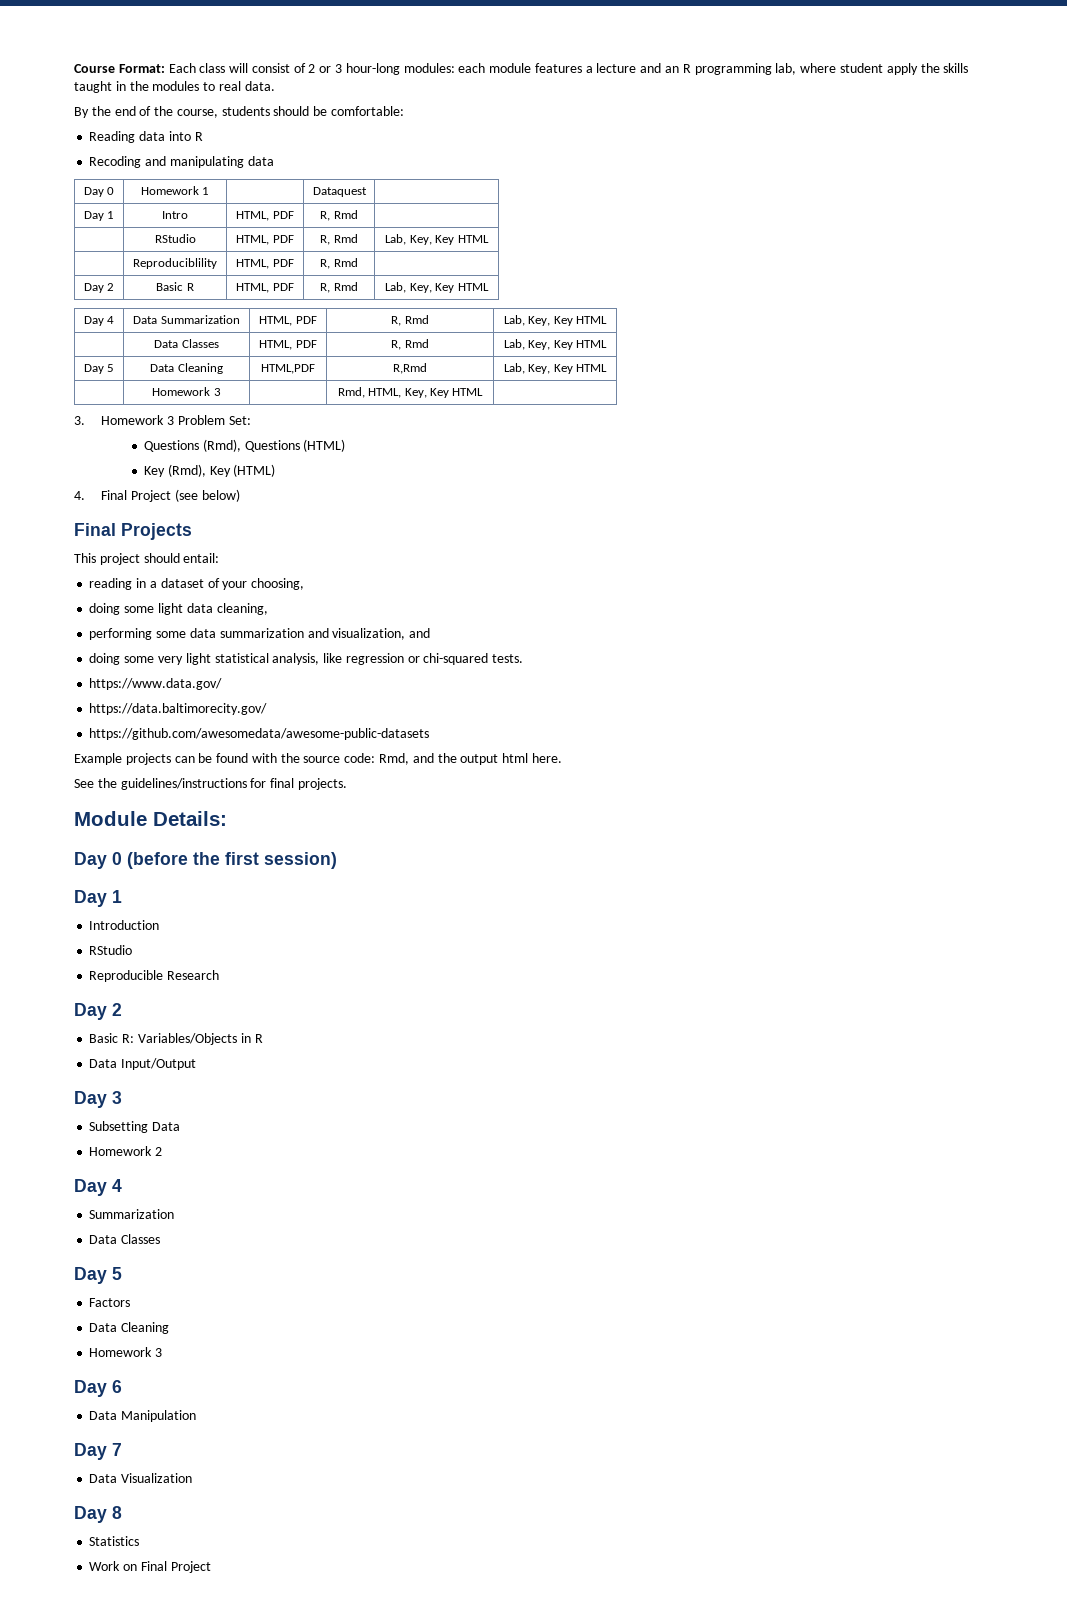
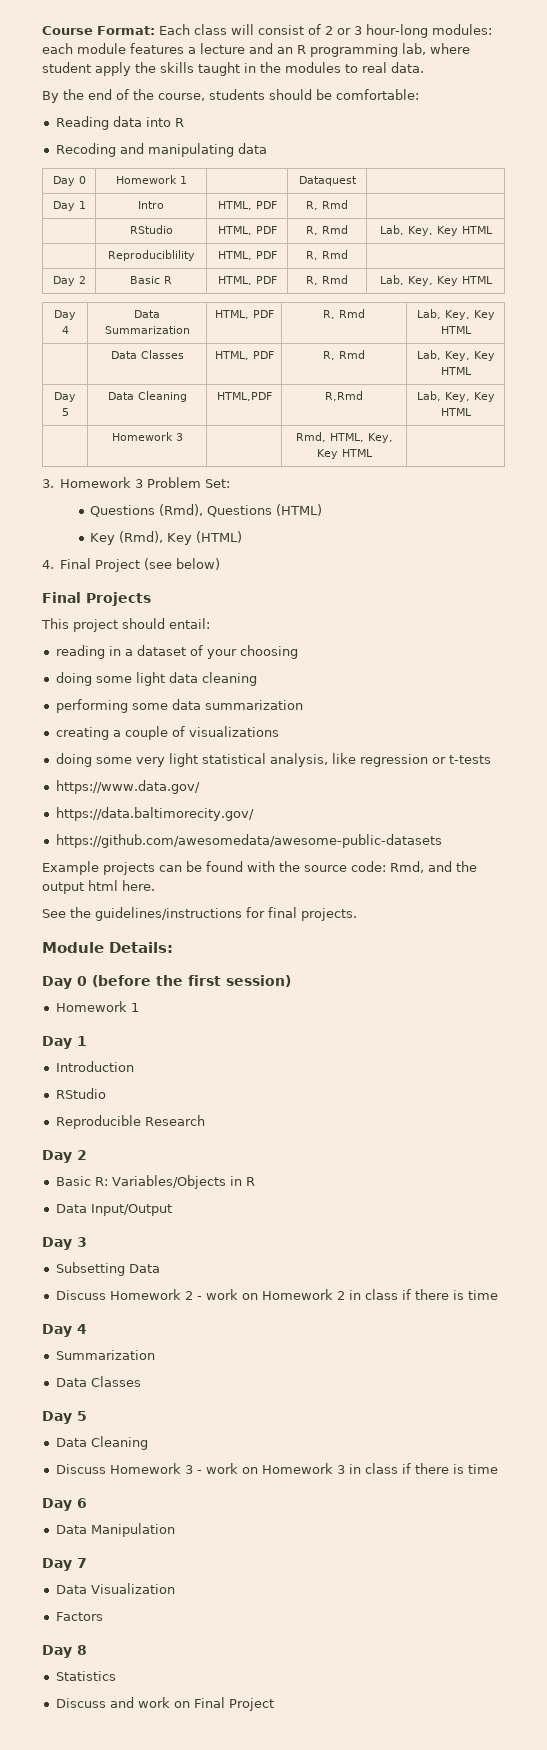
[251,578,305,590] choosing, -> [239,645,298,659] choosing
[216,603,268,615] cleaning, -> [201,672,257,686] cleaning
[307,628,431,640] and visualization, and -> [55,726,279,740] // creating a couple of visualizations
[423,653,524,665] chi-squared tests. -> [448,755,491,764] t-tests
(337, 860) none -> [55,1001,139,1012] // Homework 1
[89,1146,163,1156] Homework 2 -> [55,1289,498,1300] Discuss Homework 2 - work on Homework 2 in class if there is time
[89,1298,131,1307] // Factors -> (87, 1416) none
[89,1347,163,1357] Homework 3 -> [55,1463,498,1474] Discuss Homework 3 - work on Homework 3 in class if there is time
(193, 1478) none -> [55,1612,103,1621] // Factors
[89,1561,121,1571] Work -> [55,1697,170,1708] Discuss and work

